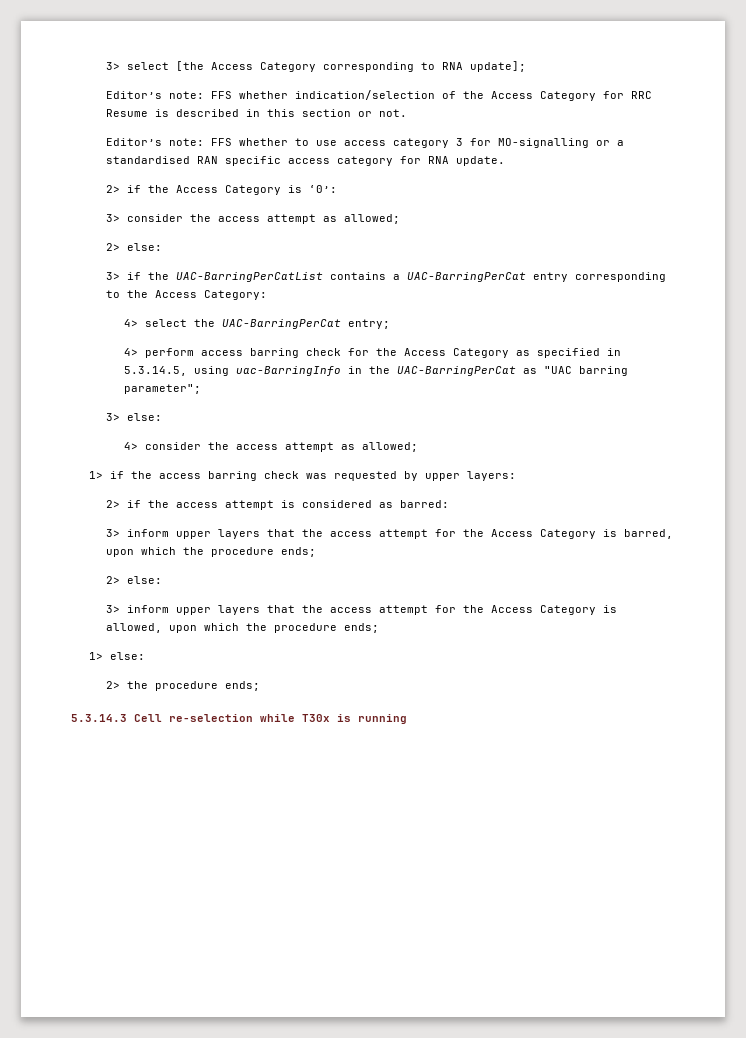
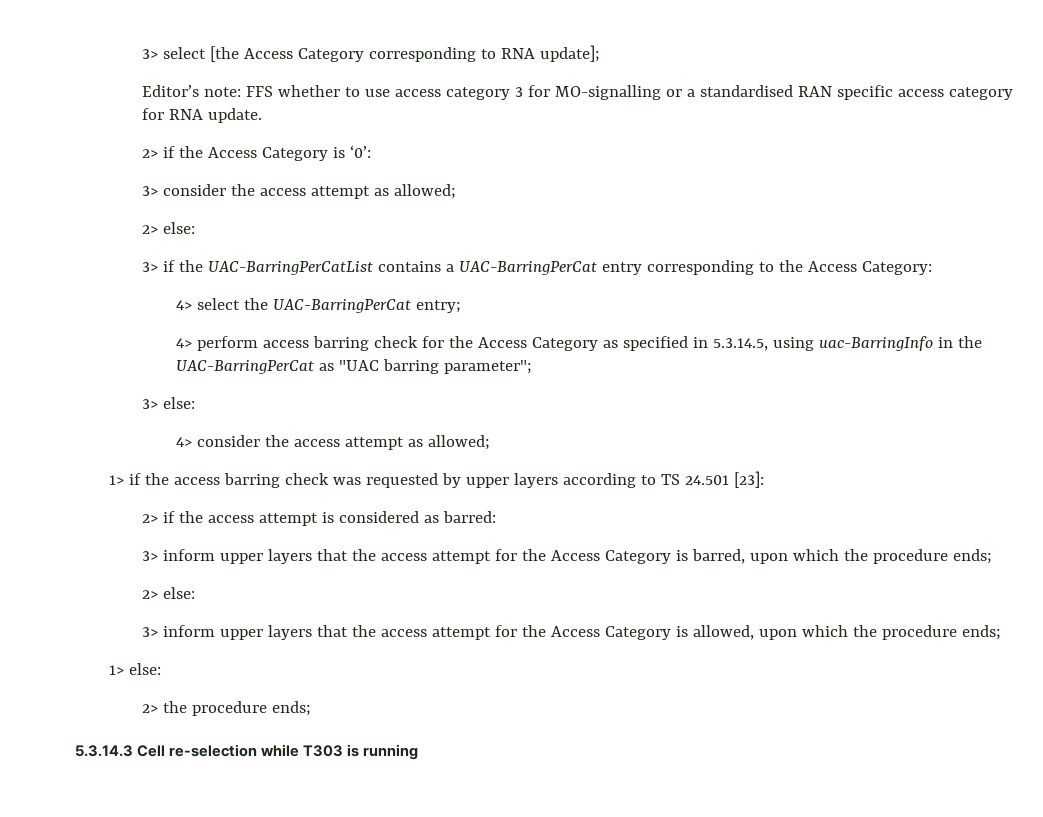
[106,90,653,101] [106,109,408,117] // Editor’s note: FFS whether indication/selection of the Access Category for RRC Resume is described in this section or not. -> (601, 53) none
[466,471,516,481] layers: -> [513,471,764,488] layers according to TS 24.501 [23]:
[302,714,330,722] T30x -> [303,745,344,757] T303

